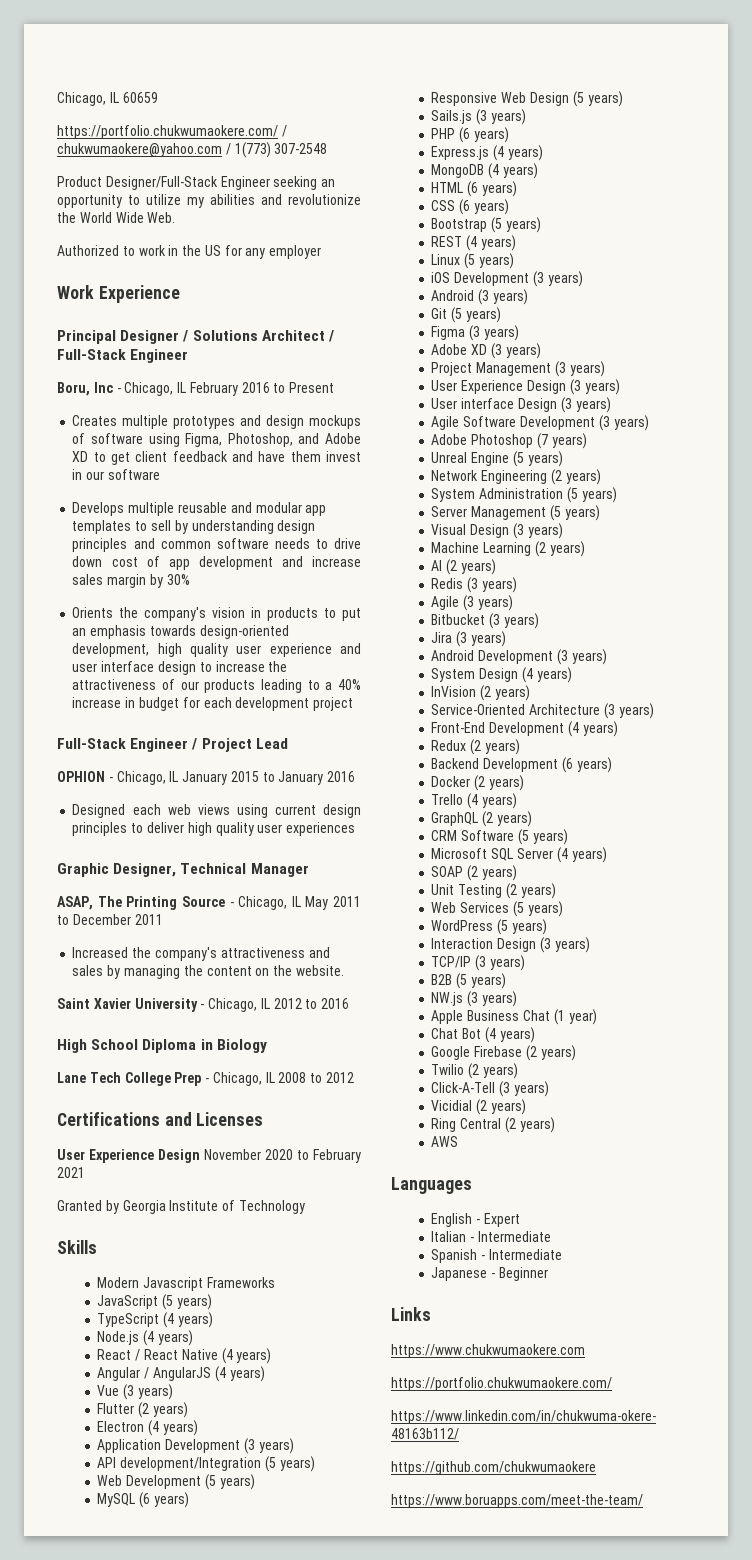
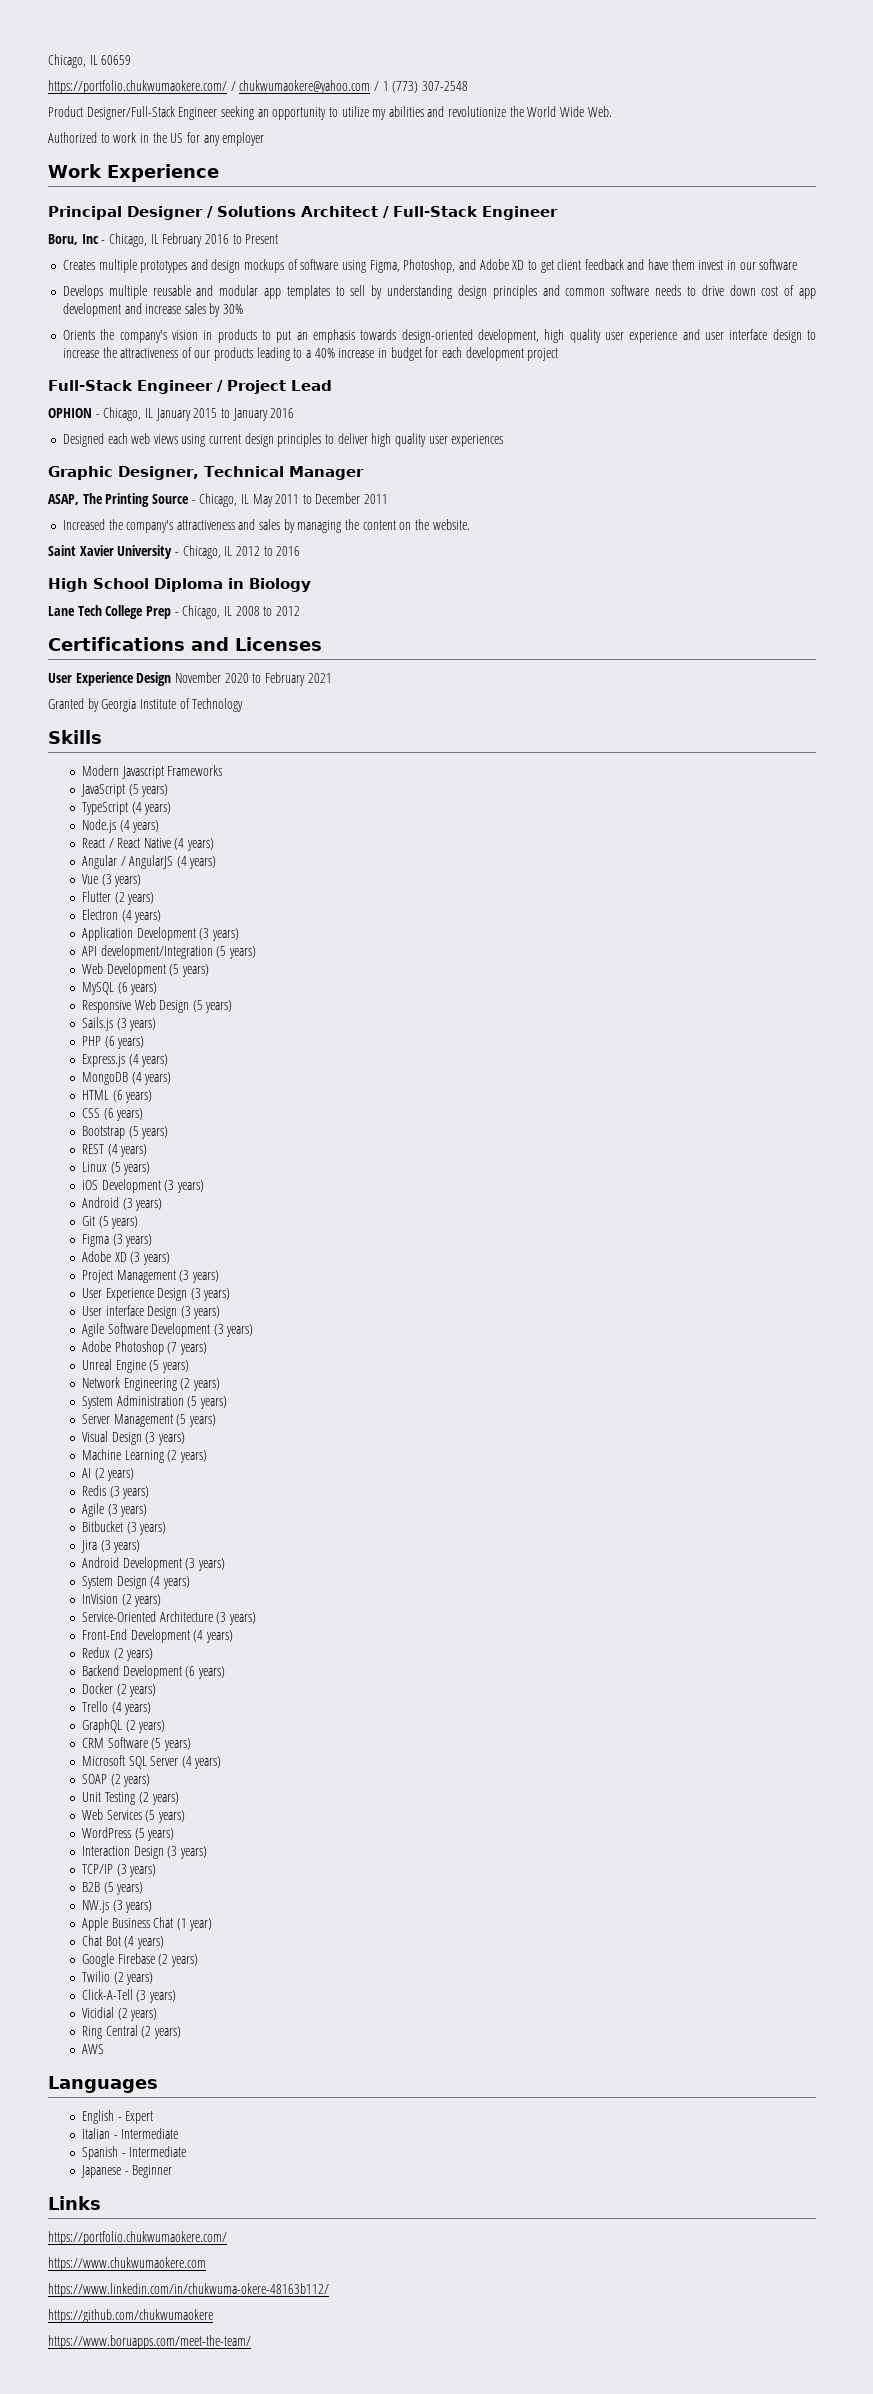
[234,142,271,158] 1(773) -> [382,81,419,93] 1 (773)
[107,574,147,588] margin -> (206, 308) none
(431, 1314) none -> [48,2231,227,2245] // https://portfolio.chukwumaokere.com/
[391,1377,612,1391] // https://portfolio.chukwumaokere.com/ -> (206, 2264) none

